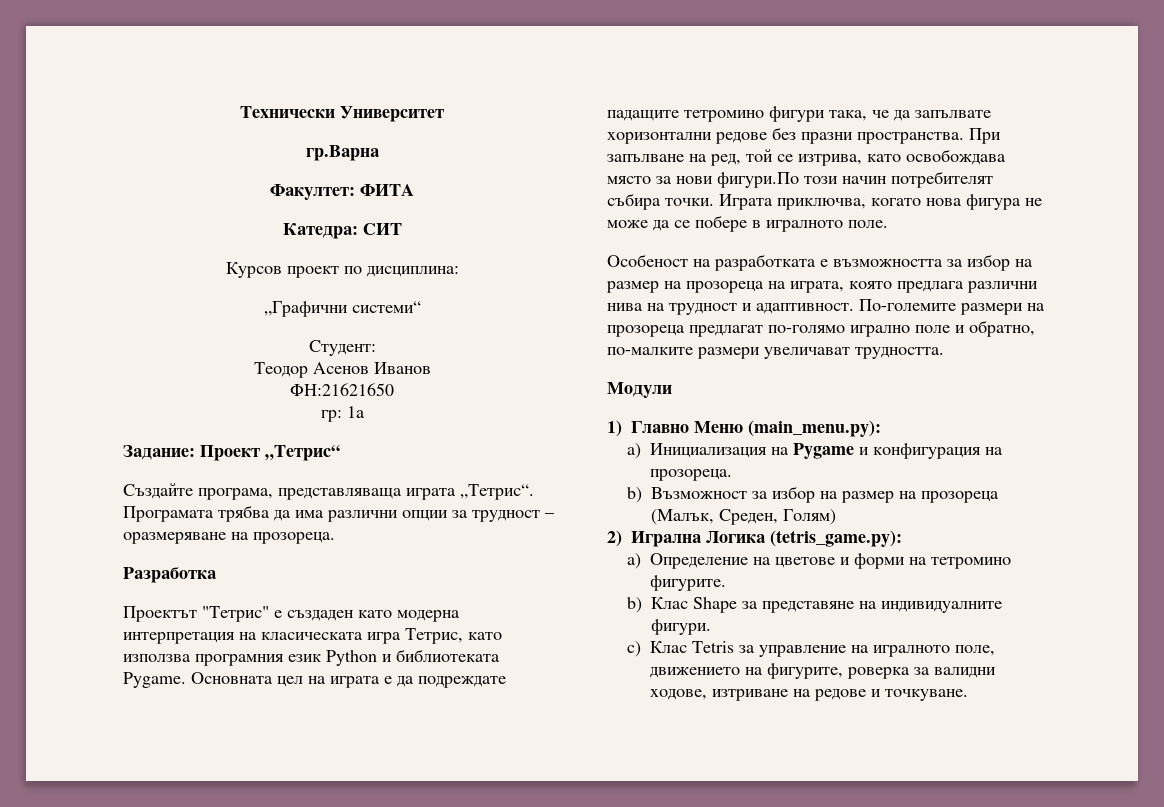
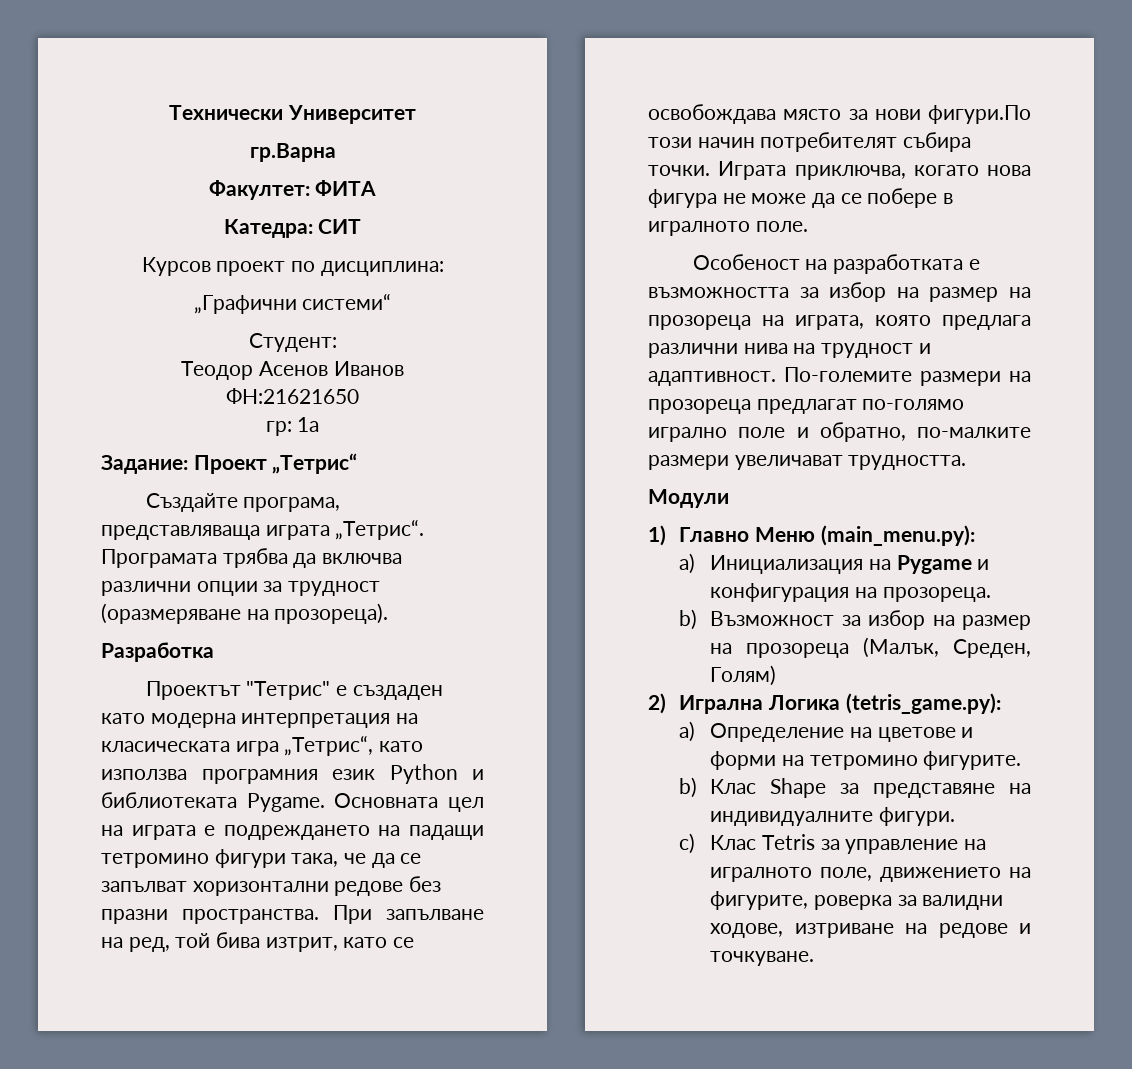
[295,510,324,518] има -> [322,553,403,564] включва
[545,513,554,518] [123,532,335,544] – оразмеряване на прозореца. -> [101,603,389,624] (оразмеряване на прозореца).
[405,628,463,644] Тетрис, -> [284,735,374,756] „Тетрис“,
[397,676,506,688] [607,110,679,121] да подреждате падащите -> [223,825,484,840] подреждането на падащи
[915,110,991,118] запълвате -> [400,853,422,864] [101,881,187,892] се запълват
[777,154,901,166] се изтрива, като -> [216,932,415,952] бива изтрит, като се

